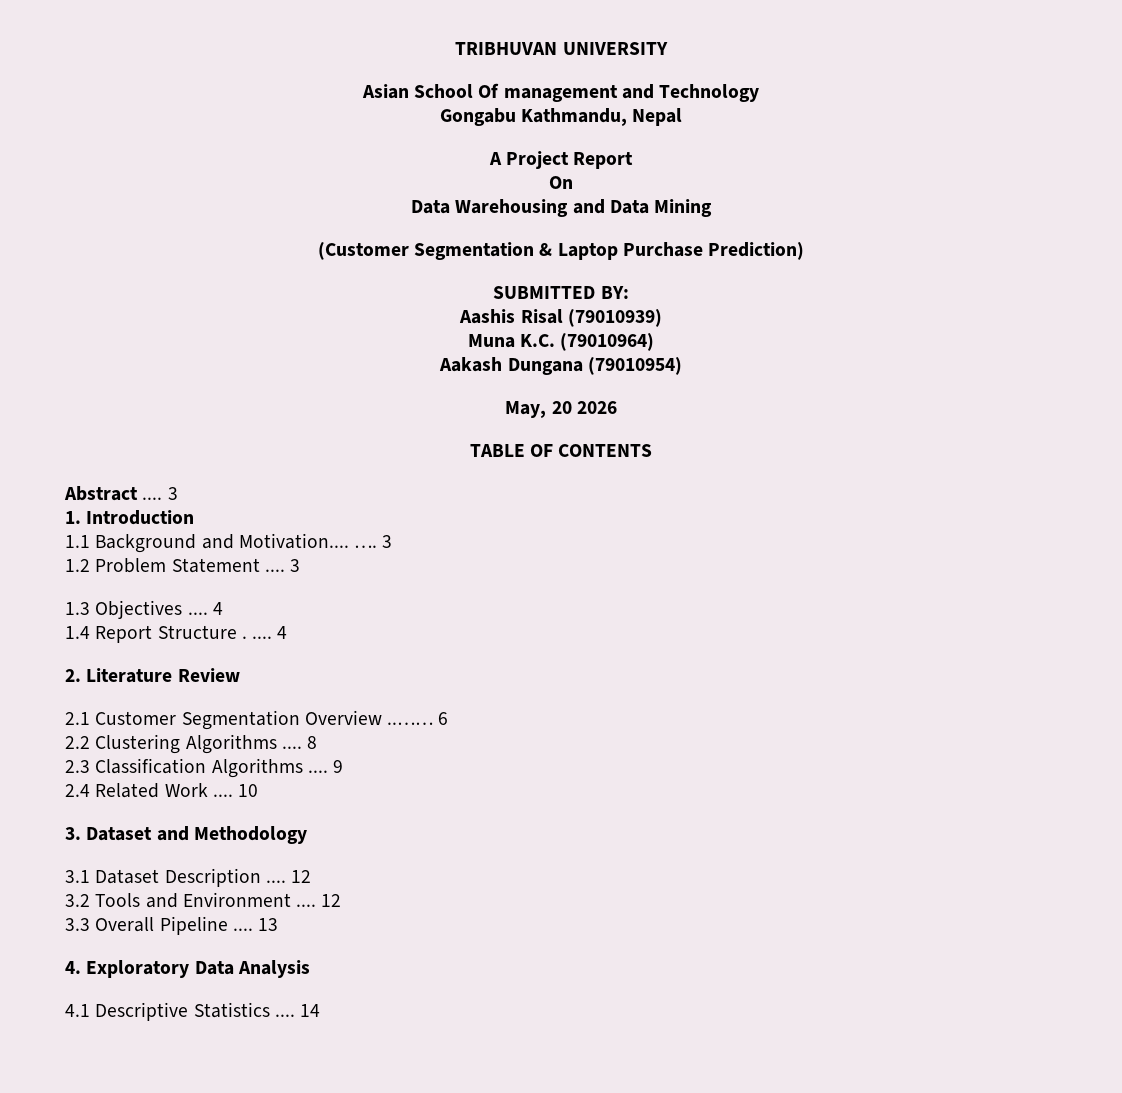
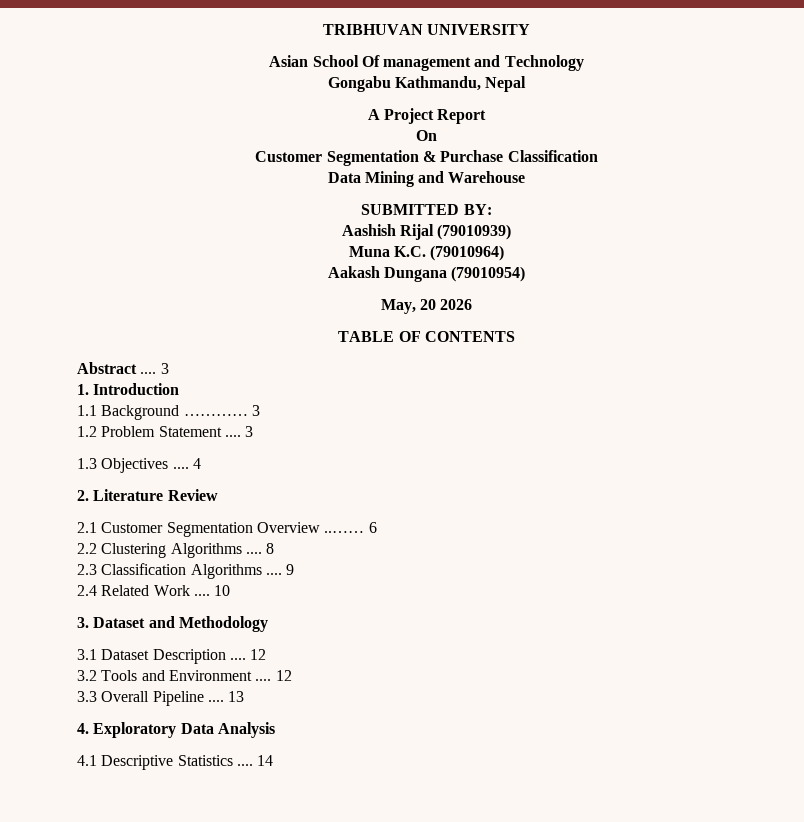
[410,199,713,217] [317,242,805,260] Data Warehousing and Data Mining // (Customer Segmentation & Laptop Purchase Prediction) -> [255,150,598,166] [327,171,526,187] Customer Segmentation & Purchase Classification // Data Mining and Warehouse
[459,309,563,324] Aashis Risal -> [341,224,434,240] Aashish Rijal
[201,533,378,549] and Motivation.... …. -> [183,414,248,416] …………
[65,625,288,643] // 1.4 Report Structure . .... 4 -> (201, 463) none

